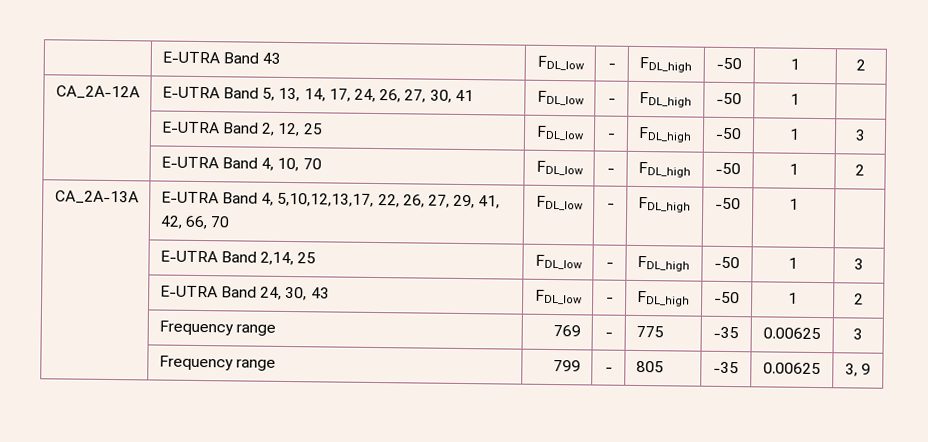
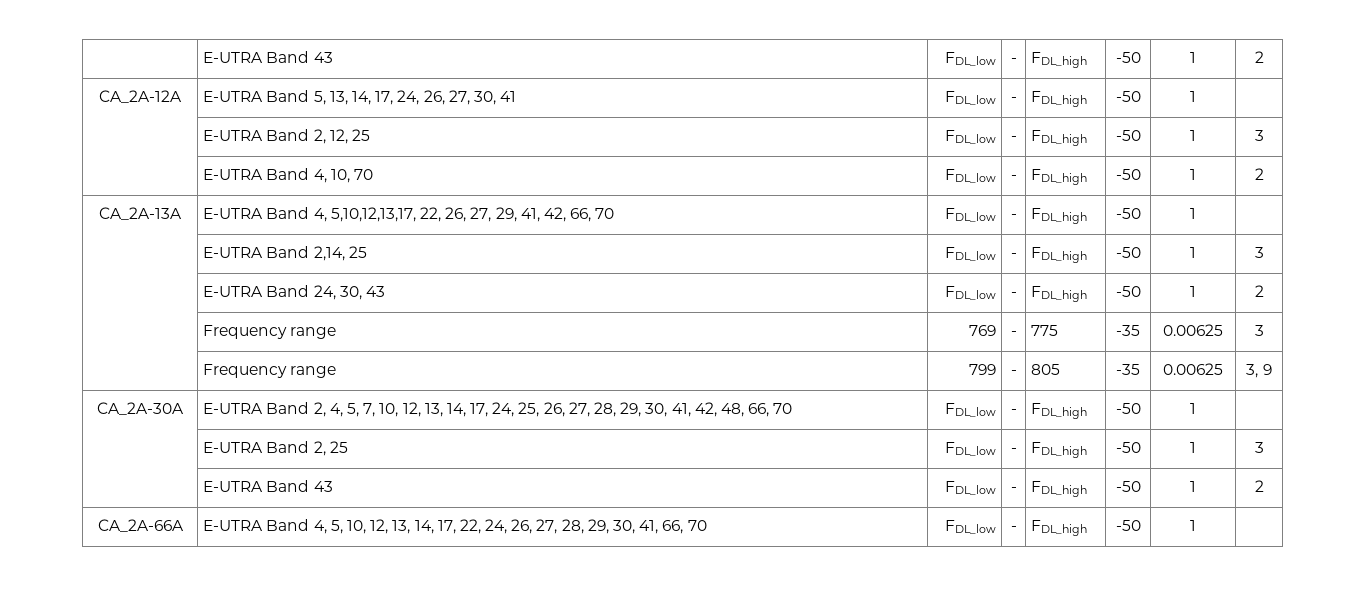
(872, 369) none -> [97,402,184,415] [203,402,793,417] [944,403,996,417] [1010,409,1017,414] [1031,403,1088,419] [1115,403,1141,414] [1190,403,1196,414] [203,441,348,456] [944,442,996,456] [1010,448,1017,453] [1031,442,1088,458] [1115,442,1141,453] [1190,442,1196,453] [1254,442,1264,453] [203,480,333,492] [944,481,996,495] [1010,487,1017,492] [1031,481,1088,497] [1115,481,1141,492] [1190,481,1196,492] [1254,480,1264,492] [97,519,184,532] [203,519,707,534] [944,520,996,534] [1010,526,1017,531] [1031,520,1088,536] [1115,520,1141,531] [1190,520,1196,531] // CA_2A-30A | E-UTRA Band 2, 4, 5, 7, 10, 12, 13, 14, 17, 24, 25, 26, 27, 28, 29, 30, 41, 42, 48, 66, 70 | FDL_low | - | FDL_high | -50 | 1 | // | E-UTRA Band 2, 25 | FDL_low | - | FDL_high | -50 | 1 | 3 // | E-UTRA Band 43 | FDL_low | - | FDL_high | -50 | 1 | 2 // CA_2A-66A | E-UTRA Band 4, 5, 10, 12, 13, 14, 17, 22, 24, 26, 27, 28, 29, 30, 41, 66, 70 | FDL_low | - | FDL_high | -50 | 1 |

